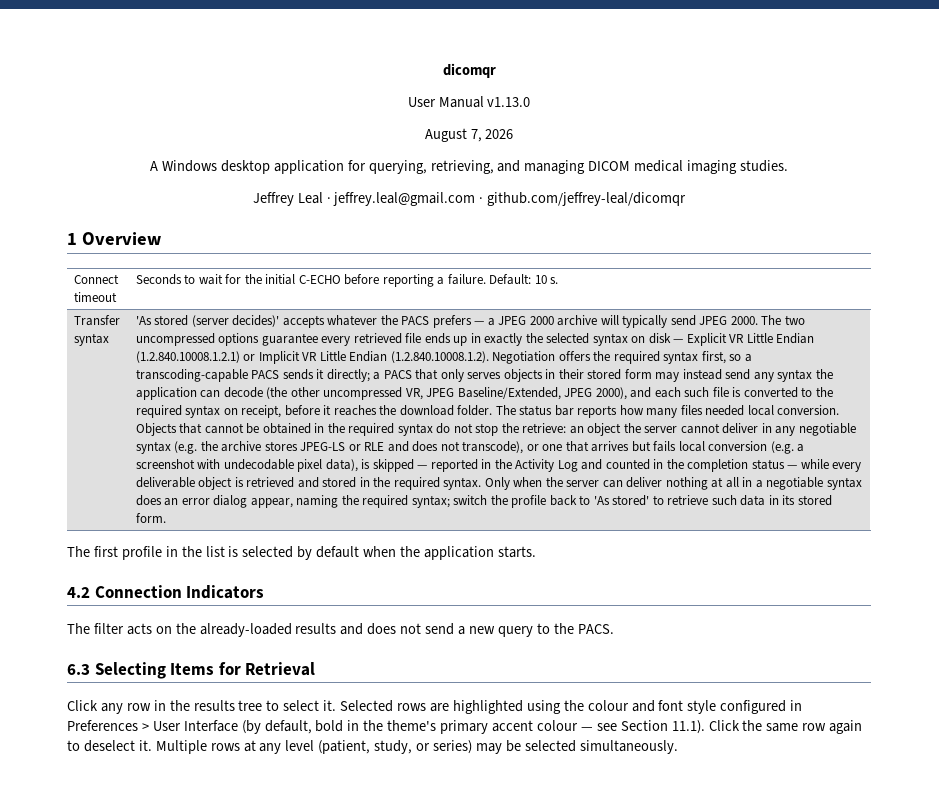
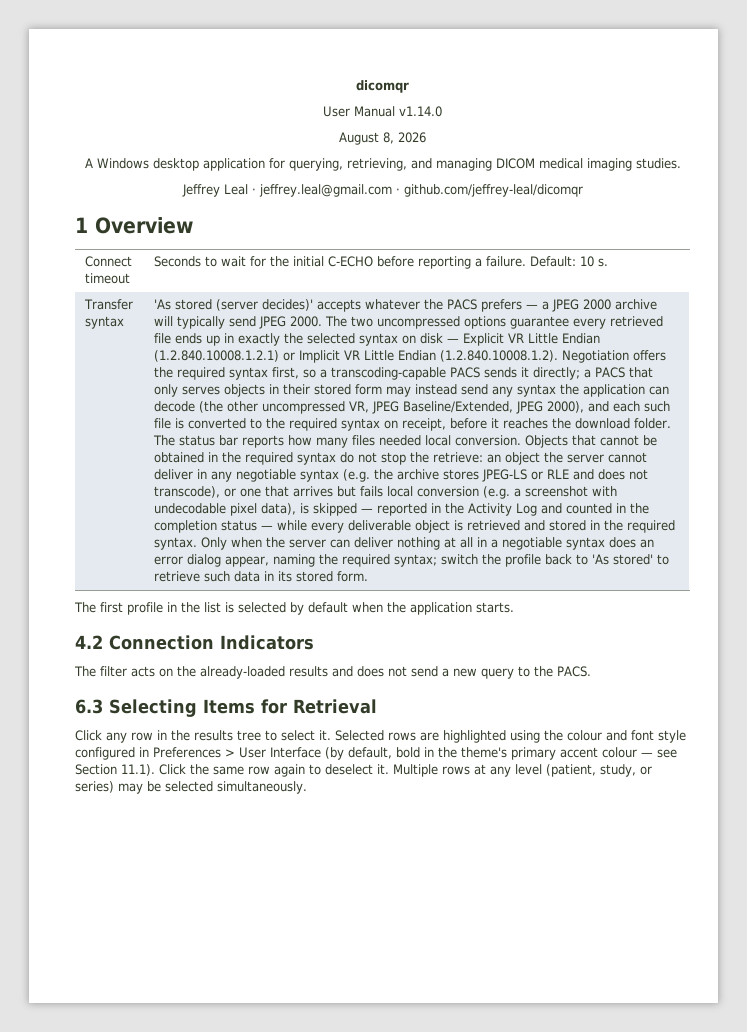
[487,97,531,107] v1.13.0 -> [399,106,442,117] v1.14.0
[470,129,482,142] 7, -> [383,132,394,144] 8,

